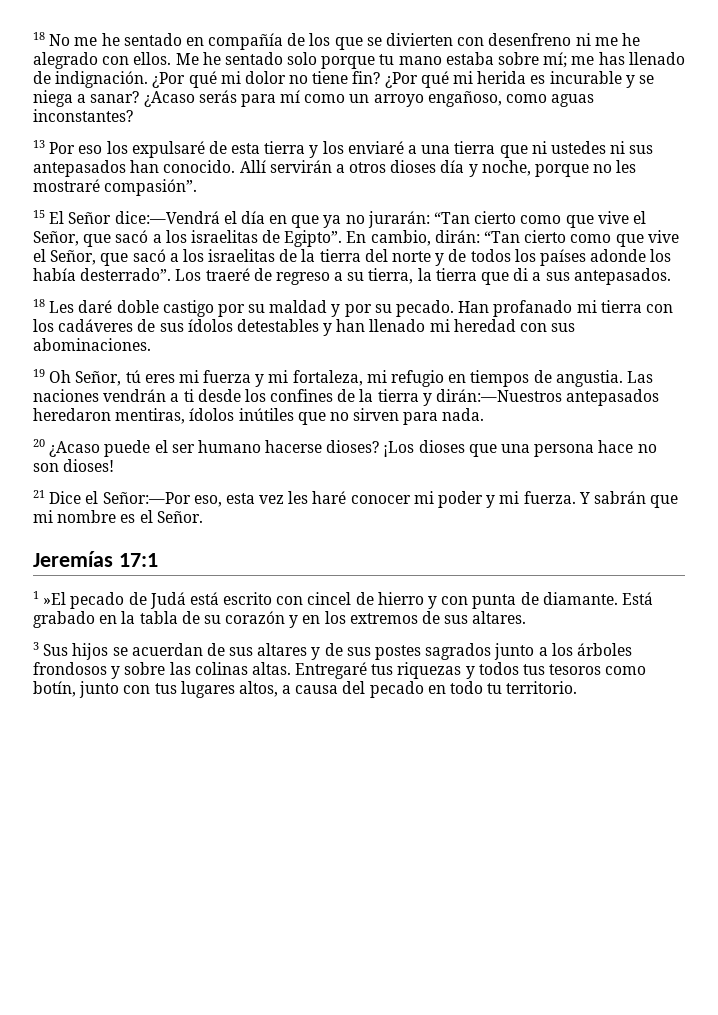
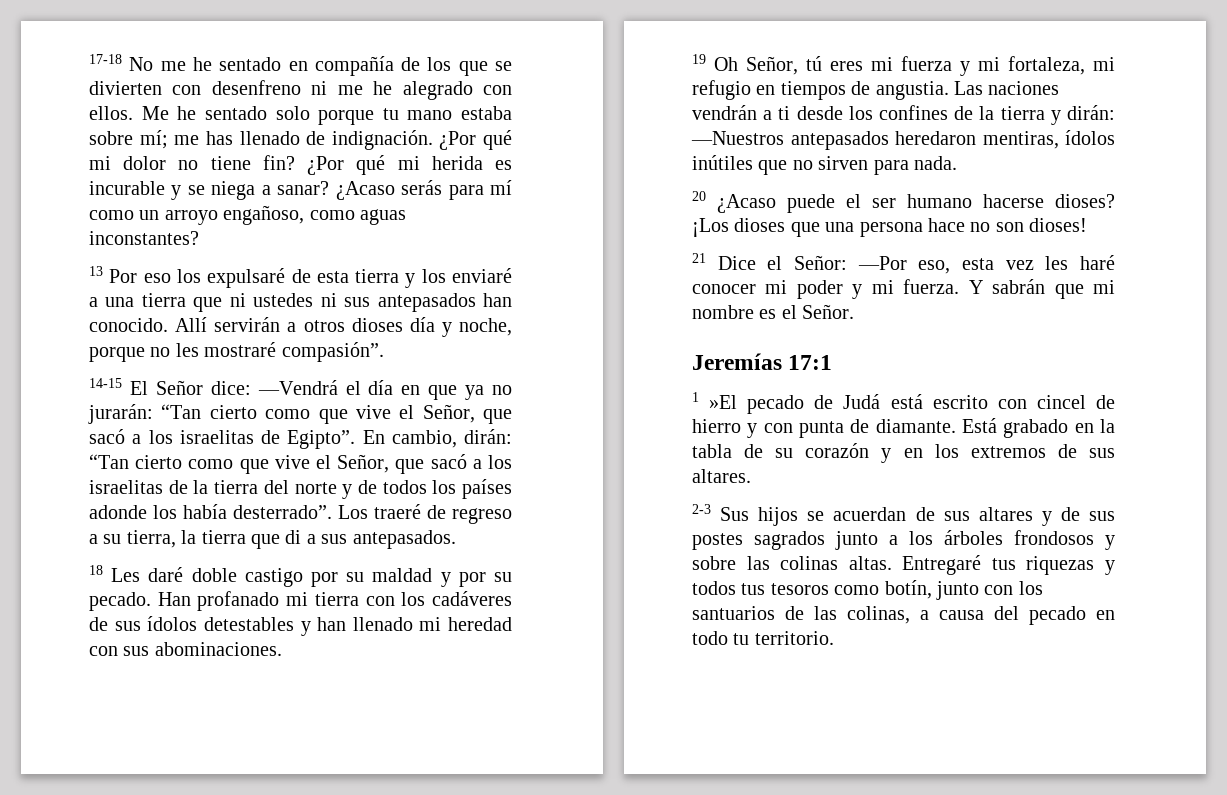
[33,32,45,40] 18 -> [89,54,122,64] 17-18
[33,210,45,218] 15 -> [89,378,122,388] 14-15
[114,211,220,224] dice:—Vendrá -> [210,380,338,395] dice: —Vendrá
[436,389,563,402] dirán:—Nuestros -> [1067,105,1115,120] [691,131,784,145] dirán: —Nuestros
[102,492,191,504] Señor:—Por -> [794,255,907,270] Señor: —Por
[33,642,39,650] 3 -> [692,504,711,514] 2-3
[154,681,278,698] tus lugares altos, -> [1018,581,1043,595] [692,606,910,624] los santuarios de las colinas,

